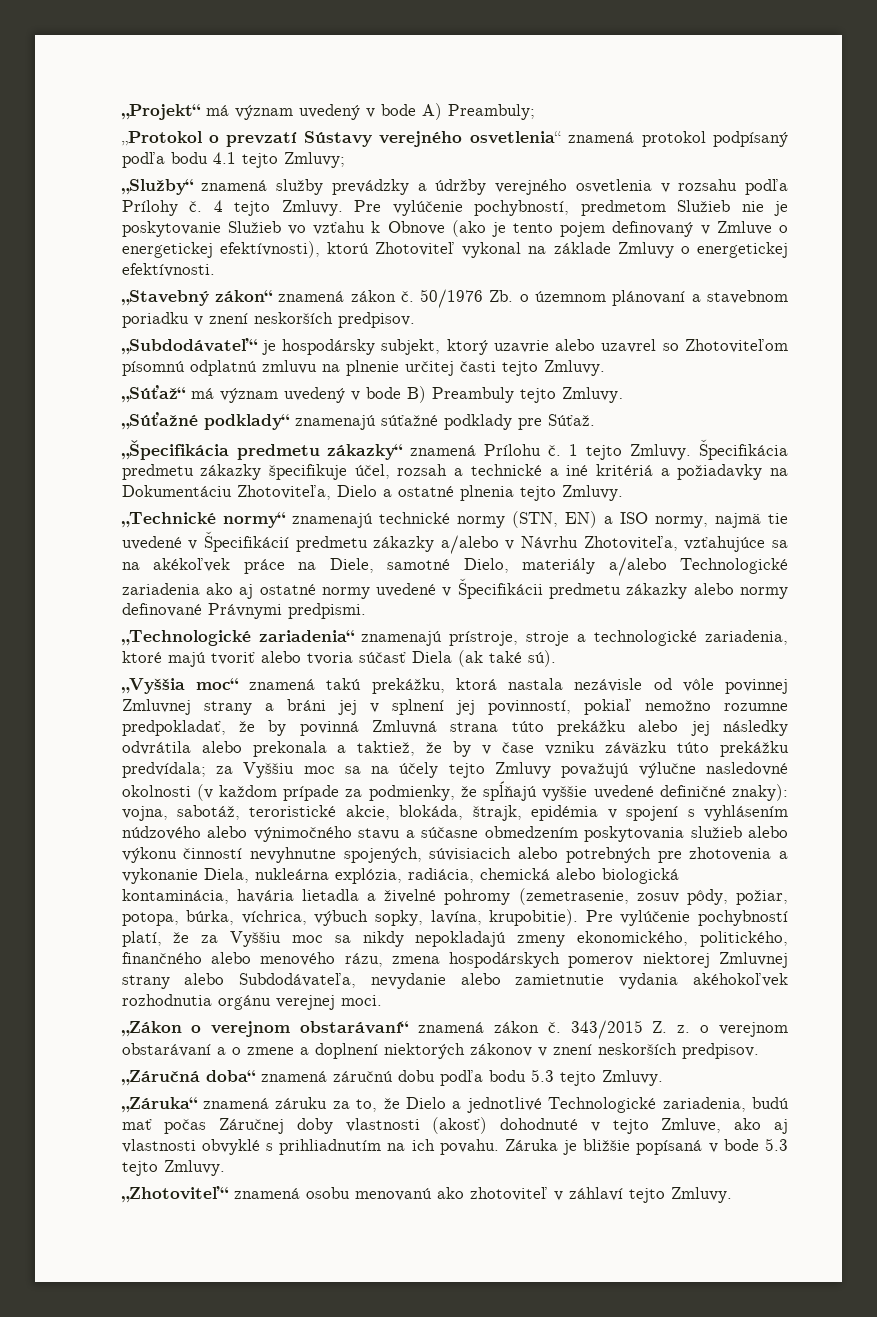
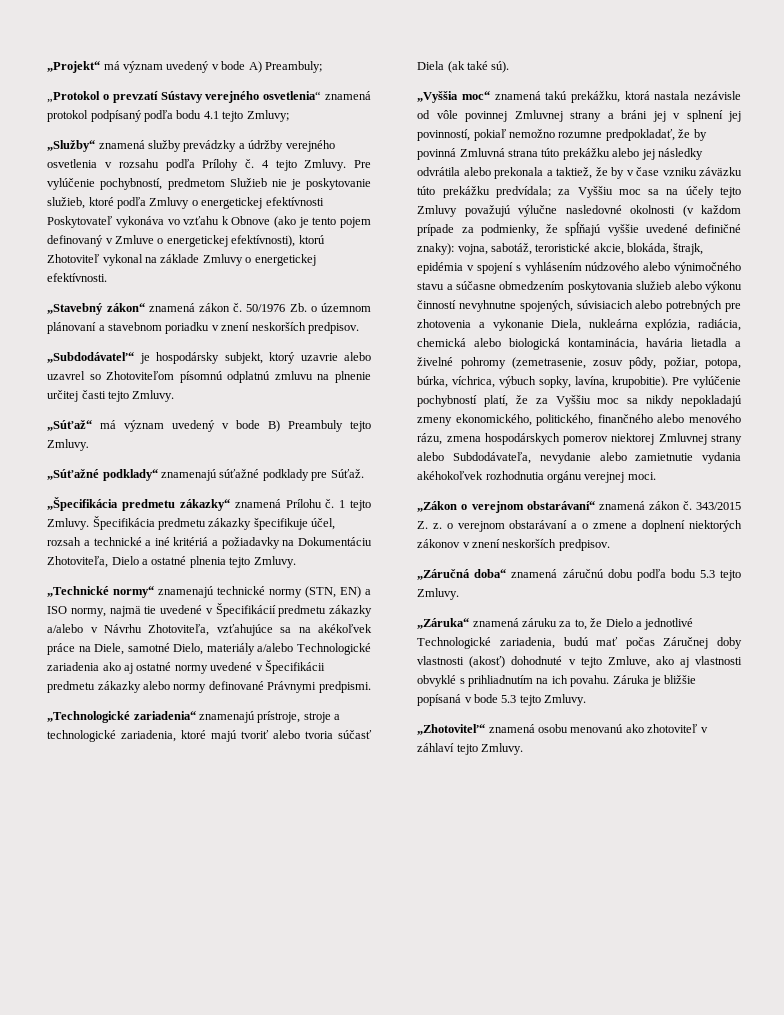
[227,221,281,233] Služieb -> [47,197,324,209] [47,216,164,228] služieb, ktoré podľa Zmluvy o energetickej efektívnosti Poskytovateľ vykonáva

